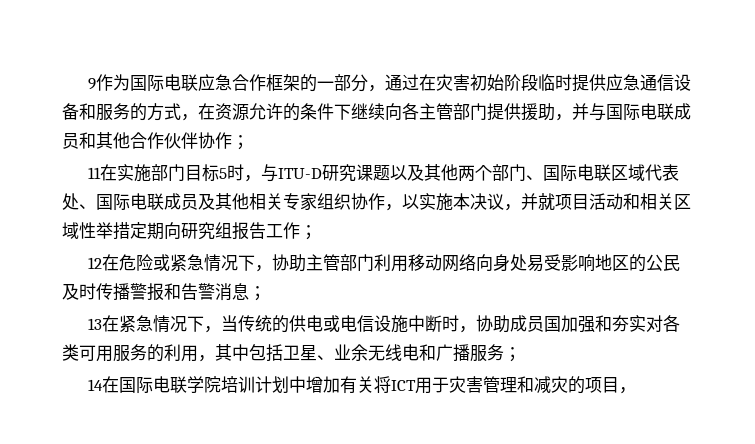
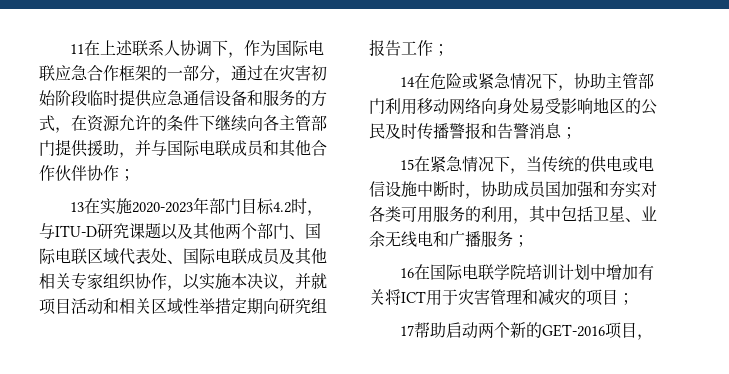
[88,78,97,90] 9 -> [70,40,245,58] 11在上述联系人协调下，
[88,164,152,182] 11在实施 -> [70,197,210,215] 13在实施2020-2023年
[219,168,228,179] 5 -> [273,202,292,213] 4.2
[88,257,103,269] 12 -> [400,77,416,87] 14
[88,318,103,330] 13 -> [400,159,415,170] 15
[88,379,104,391] 14 -> [400,268,415,278] 16
(620, 385) none -> [618,293,634,305] [400,322,638,339] ； // 17帮助启动两个新的GET-2016项目

